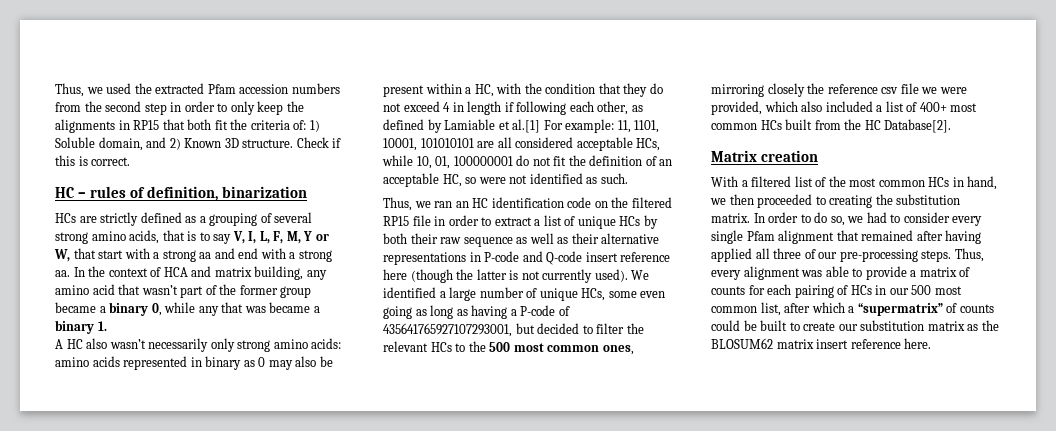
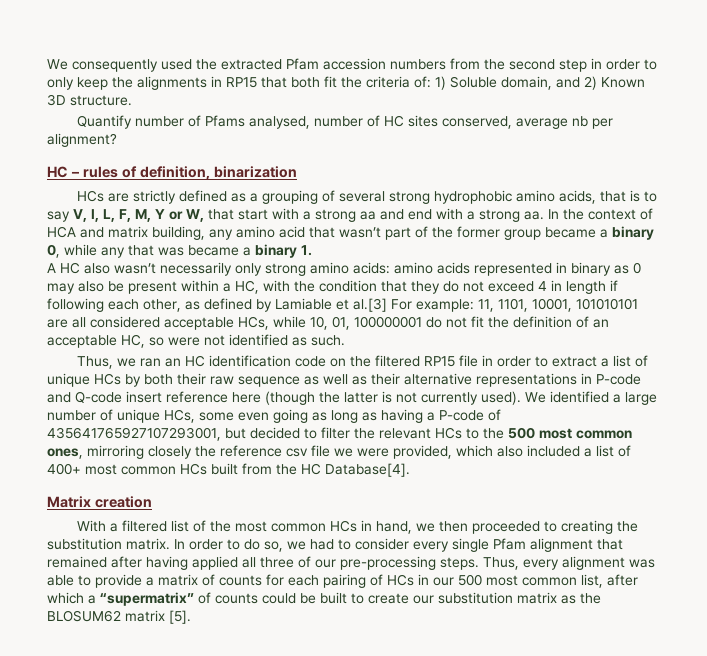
[55,83,103,97] Thus, we -> [47,59,158,72] We consequently
[296,137,342,148] [55,155,131,166] Check if this is correct. -> [77,115,614,129] [47,133,117,147] // Quantify number of Pfams analysed, number of HC sites conserved, average nb per alignment?
(88, 238) none -> [434,190,513,204] hydrophobic
[512,119,541,133] al.[1] -> [353,298,387,312] al.[3]
[884,119,952,133] Database[2]. -> [325,463,410,477] Database[4].
[816,338,932,349] insert reference here. -> [169,610,191,624] [5].

